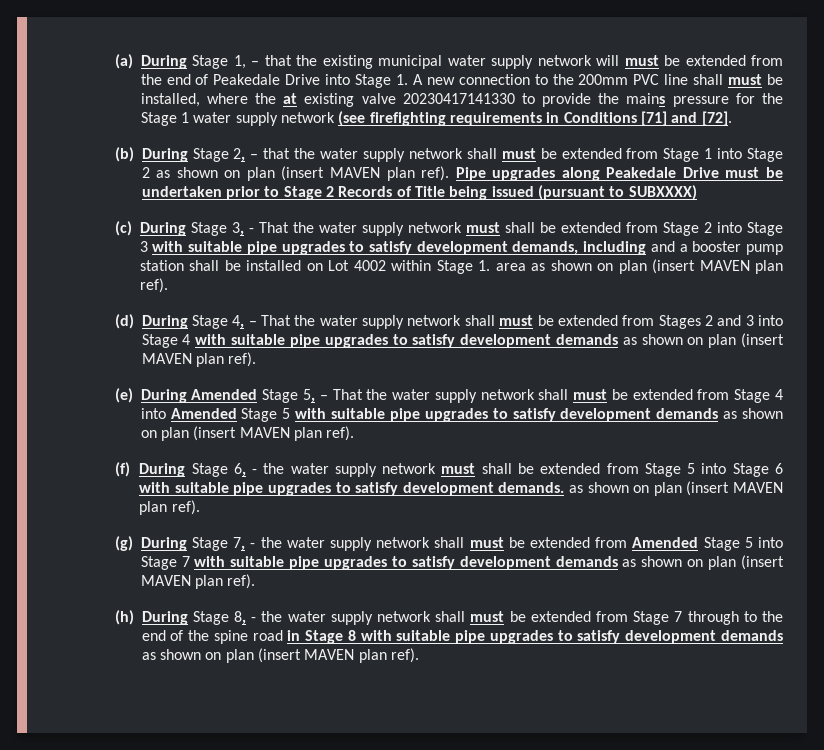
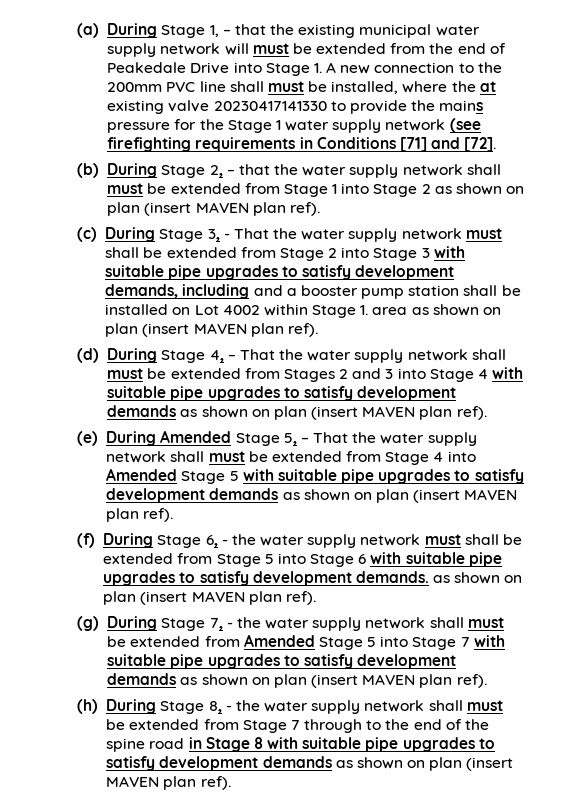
[455,167,784,181] [141,185,697,200] Pipe upgrades along Peakedale Drive must be undertaken prior to Stage 2 Records of Title being issued (pursuant to SUBXXXX) -> (320, 209) none

